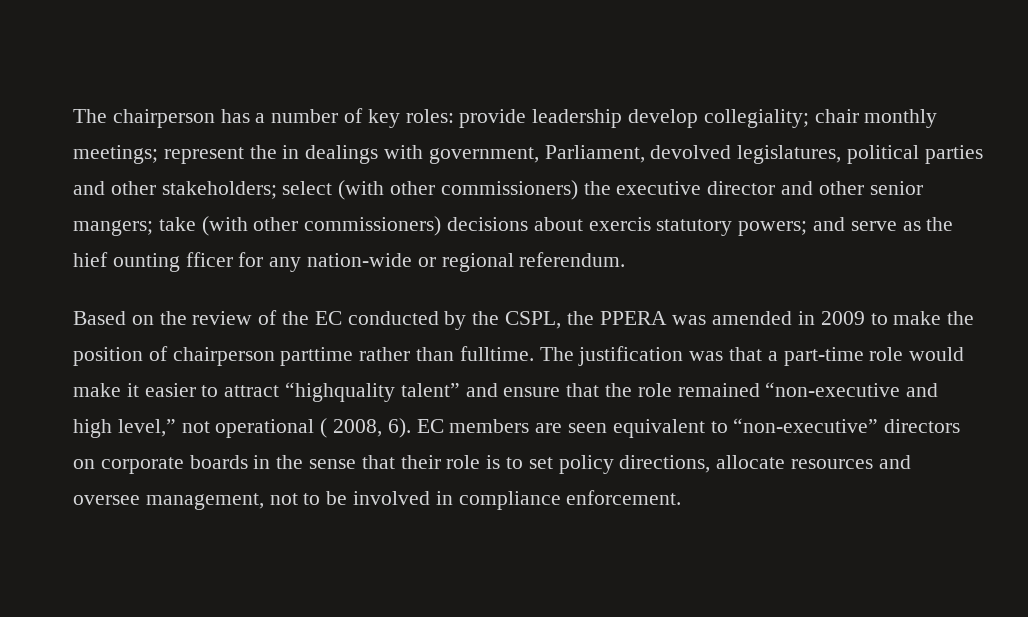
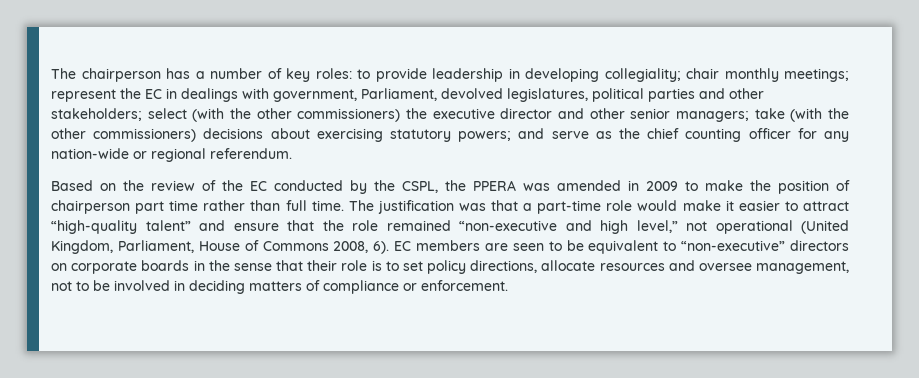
(454, 116) none -> [357,69,370,79] to
[628,109,699,128] develop -> [508,68,599,82] in developing
(277, 152) none -> [145,89,162,99] EC
(385, 190) none -> [230,108,251,119] the
[73,220,153,236] mangers; -> [675,111,749,122] managers;
(248, 226) none -> [827,108,849,119] the
[588,217,651,231] exercis -> [316,128,383,142] exercising
[73,252,233,272] hief ounting fficer -> [647,128,791,142] chief counting officer
[280,346,534,366] parttime rather than fulltime. -> [135,200,344,214] part time rather than full time.
[285,382,396,402] “highquality -> [51,220,137,234] “high-quality
[320,418,328,438] ( -> [801,220,849,234] [51,240,329,254] (United Kingdom, Parliament, House of Commons
(608, 428) none -> [548,240,584,251] to be
[458,491,561,510] compliance -> [189,280,417,294] deciding matters of compliance or

